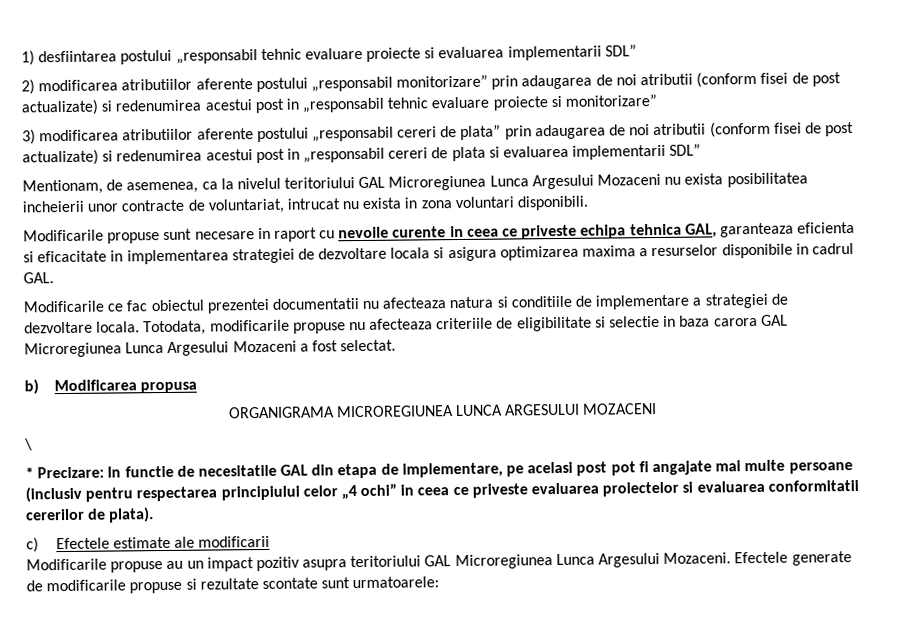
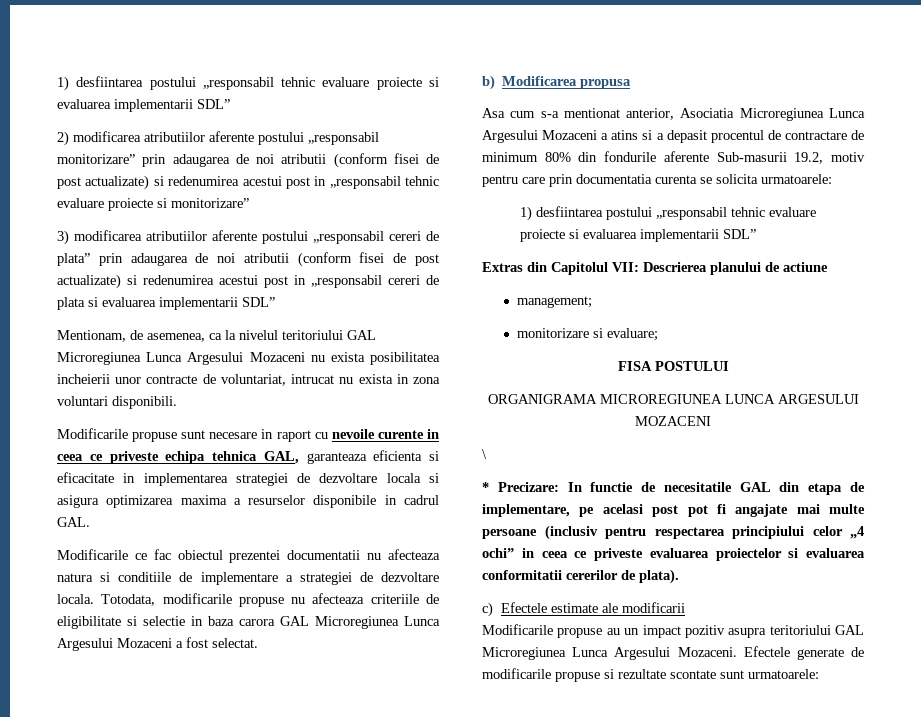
(197, 387) none -> [482,108,865,121] [482,130,864,143] [482,151,865,164] [482,174,832,187] [519,206,816,221] [519,229,756,242] [482,262,828,275] [516,296,592,308] [516,328,658,341] [617,361,729,371] // Asa cum s-a mentionat anterior, Asociatia Microregiunea Lunca Argesului Mozaceni a atins si a depasit procentul de contractare de minimum 80% din fondurile aferente Sub-masurii 19.2, motiv pentru care prin documentatia curenta se solicita urmatoarele: // 1) desfiintarea postului „responsabil tehnic evaluare proiecte si evaluarea implementarii SDL” // Extras din Capitolul VII: Descrierea planului de actiune // management; // monitorizare si evaluare; // FISA POSTULUI

